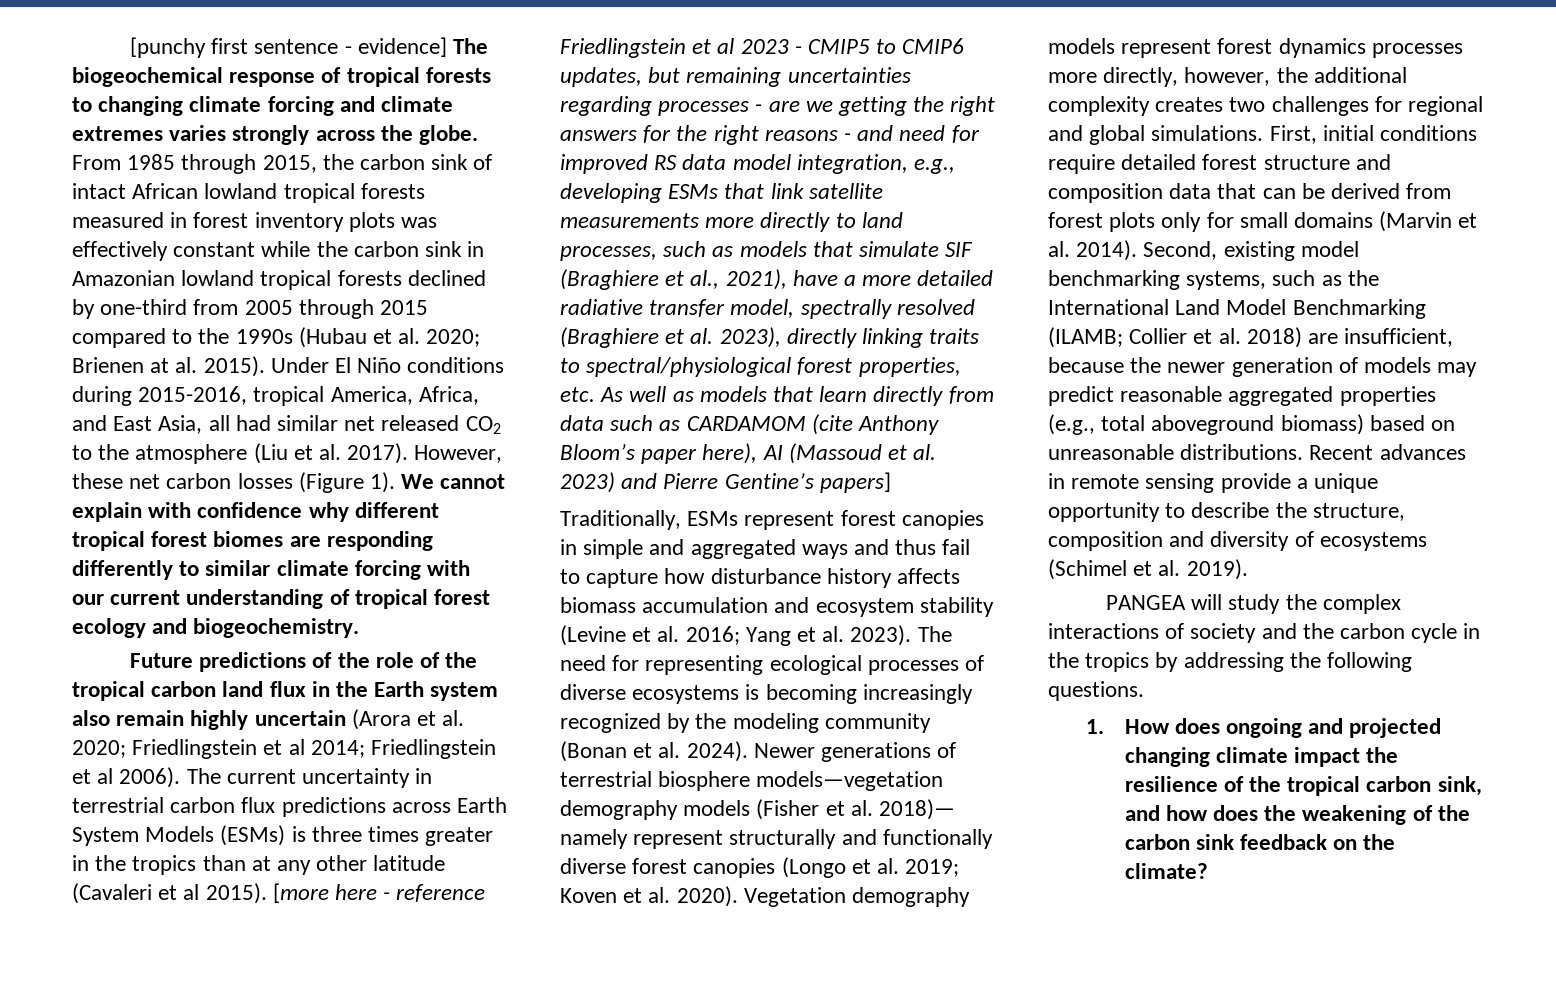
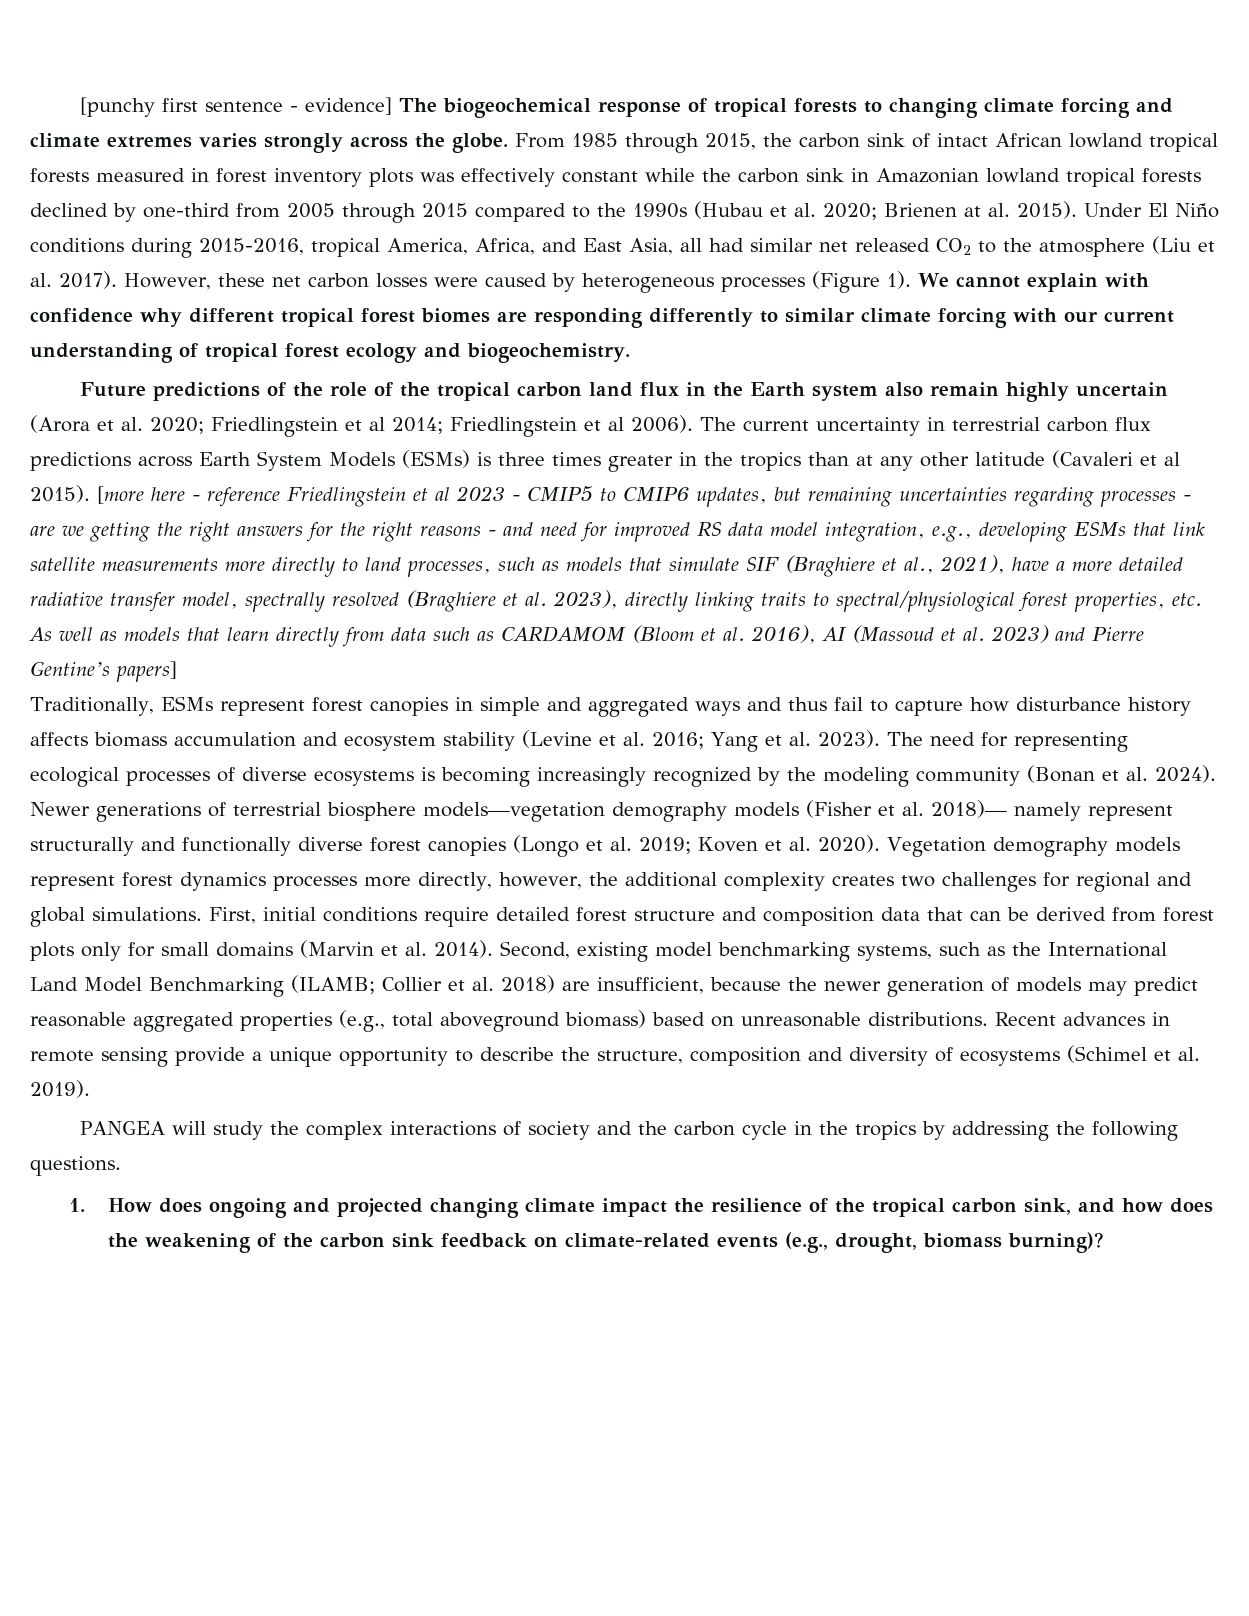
(293, 481) none -> [433,273,805,293] were caused by heterogeneous processes
[811,414,940,435] [560,443,758,464] (cite Anthony Bloom’s paper here), -> [631,625,816,644] (Bloom et al. 2016),
[1363,834,1396,850] [1124,863,1208,879] the climate? -> [565,1232,1105,1253] climate-related events (e.g., drought, biomass burning)?

